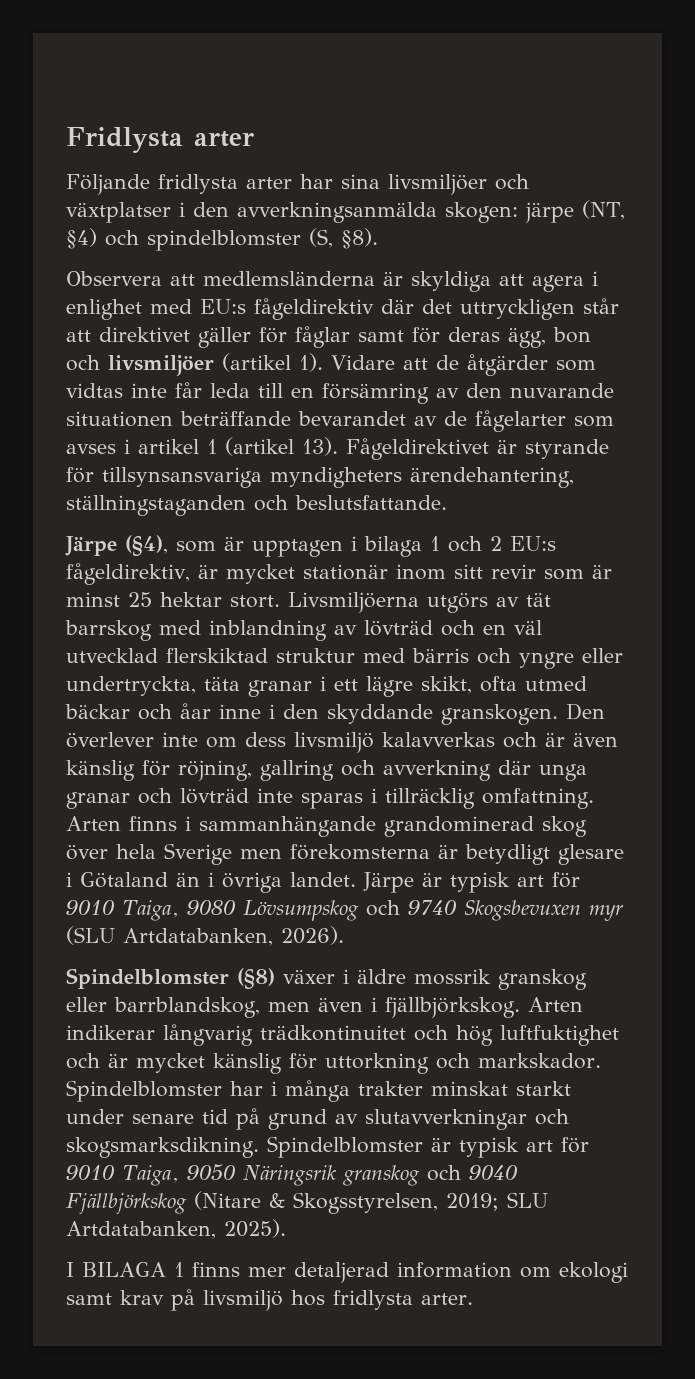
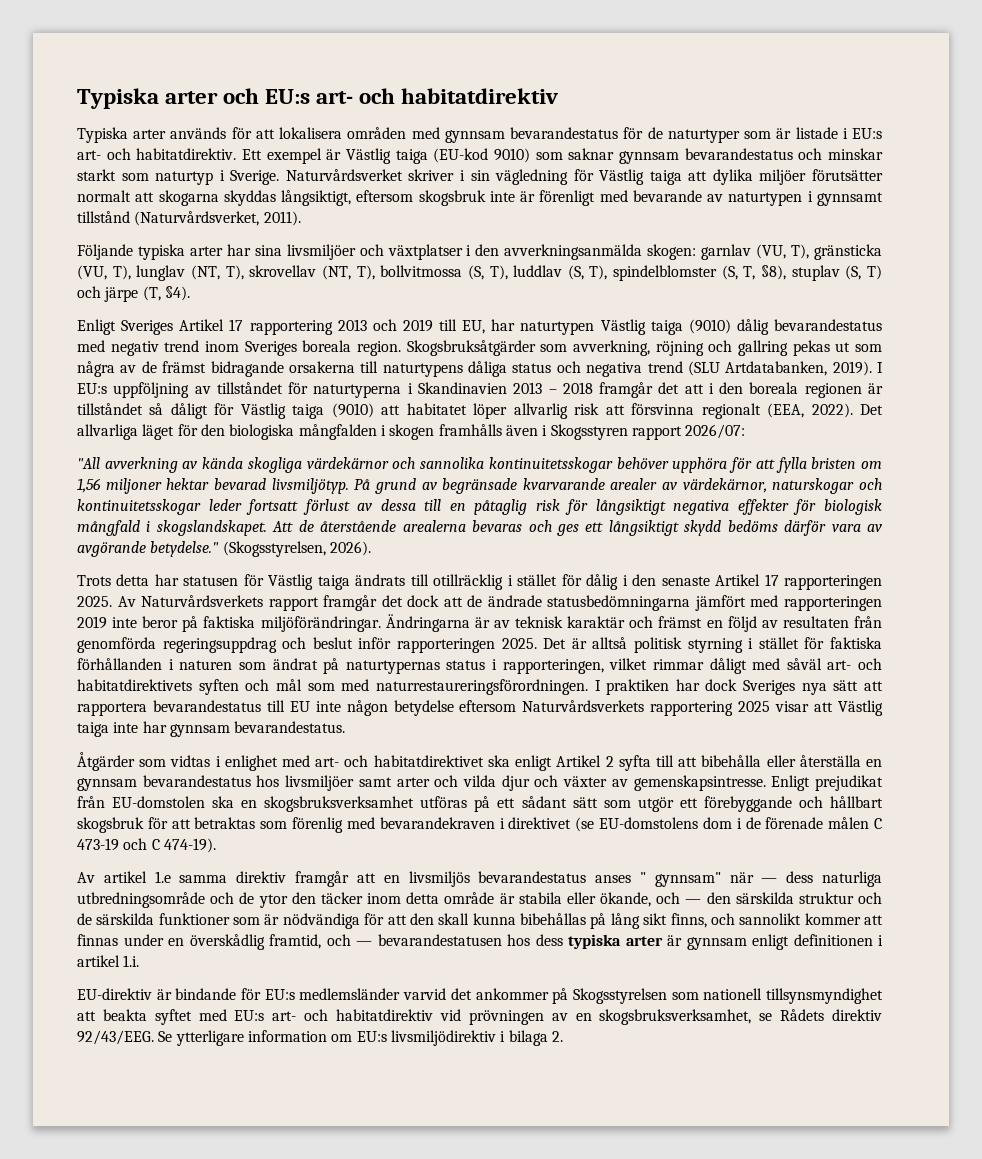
[66,127,254,153] Fridlysta arter -> [77,88,559,109] [77,127,883,143] [77,148,883,164] [77,169,883,185] [77,190,883,206] [77,211,301,226] Typiska arter och EU:s art- och habitatdirektiv // Typiska arter används för att lokalisera områden med gynnsam bevarandestatus för de naturtyper som är listade i EU:s art- och habitatdirektiv. Ett exempel är Västlig taiga (EU-kod 9010) som saknar gynnsam bevarandestatus och minskar starkt som naturtyp i Sverige. Naturvårdsverket skriver i sin vägledning för Västlig taiga att dylika miljöer förutsätter normalt att skogarna skyddas långsiktigt, eftersom skogsbruk inte är förenligt med bevarande av naturtypen i gynnsamt tillstånd (Naturvårdsverket, 2011).
[158,174,238,194] fridlysta -> [137,244,185,260] typiska
[525,200,625,223] [66,228,378,251] [66,271,598,292] [66,298,619,320] [66,326,591,348] [66,353,596,376] [66,382,614,404] [66,410,614,432] [66,437,609,460] [66,467,574,488] [66,495,447,516] [65,535,556,557] [66,563,612,585] [66,592,551,613] [65,620,542,641] [66,648,623,669] [66,676,587,697] [65,703,605,725] [66,732,618,753] [66,760,587,781] [66,788,594,809] [66,816,587,837] [66,843,624,865] [66,872,580,893] [66,900,623,921] [66,926,344,946] [66,968,587,990] [66,997,583,1018] [66,1024,619,1046] [66,1053,601,1074] [66,1080,571,1102] [66,1108,569,1130] [66,1136,589,1158] [66,1164,518,1186] [66,1191,548,1214] [66,1219,286,1239] [66,1262,628,1283] [66,1289,473,1311] järpe (NT, §4) och spindelblomster (S, §8). // Observera att medlemsländerna är skyldiga att agera i enlighet med EU:s fågeldirektiv där det uttryckligen står att direktivet gäller för fåglar samt för deras ägg, bon och livsmiljöer (artikel 1). Vidare att de åtgärder som vidtas inte får leda till en försämring av den nuvarande situationen beträffande bevarandet av de fågelarter som avses i artikel 1 (artikel 13). Fågeldirektivet är styrande för tillsynsansvariga myndigheters ärendehantering, ställningstaganden och beslutsfattande. // Järpe (§4), som är upptagen i bilaga 1 och 2 EU:s fågeldirektiv, är mycket stationär inom sitt revir som är minst 25 hektar stort. Livsmiljöerna utgörs av tät barrskog med inblandning av lövträd och en väl utvecklad flerskiktad struktur med bärris och yngre eller undertryckta, täta granar i ett lägre skikt, ofta utmed bäckar och åar inne i den skyddande granskogen. Den överlever inte om dess livsmiljö kalavverkas och är även känslig för röjning, gallring och avverkning där unga granar och lövträd inte sparas i tillräcklig omfattning. Arten finns i sammanhängande grandominerad skog över hela Sverige men förekomsterna är betydligt glesare i Götaland än i övriga landet. Järpe är typisk art för 9010 Taiga, 9080 Lövsumpskog och 9740 Skogsbevuxen myr (SLU Artdatabanken, 2026). // Spindelblomster (§8) växer i äldre mossrik granskog eller barrblandskog, men även i fjällbjörkskog. Arten indikerar långvarig trädkontinuitet och hög luftfuktighet och är mycket känslig för uttorkning och markskador. Spindelblomster har i många trakter minskat starkt under senare tid på grund av slutavverkningar och skogsmarksdikning. Spindelblomster är typisk art för 9010 Taiga, 9050 Näringsrik granskog och 9040 Fjällbjörkskog (Nitare & Skogsstyrelsen, 2019; SLU Artdatabanken, 2025). // I BILAGA 1 finns mer detaljerad information om ekologi samt krav på livsmiljö hos fridlysta arter. -> [701,244,883,260] [77,265,882,281] [77,286,190,302] [77,319,882,335] [77,340,882,356] [77,361,883,377] [77,382,884,398] [77,403,883,419] [77,424,746,440] [77,457,883,473] [77,478,882,494] [77,499,883,515] [77,520,882,536] [77,541,371,557] [77,574,883,590] [77,595,883,611] [77,614,883,632] [77,637,883,653] [77,658,882,674] [77,679,883,695] [77,700,883,716] [77,721,346,737] [77,752,883,771] [77,775,883,791] [77,796,884,812] [77,817,883,833] [77,838,216,853] [77,871,882,887] [77,892,882,908] [77,913,883,929] [77,934,883,950] [77,955,140,967] [77,988,884,1004] [77,1009,883,1025] [77,1030,563,1046] garnlav (VU, T), gränsticka (VU, T), lunglav (NT, T), skrovellav (NT, T), bollvitmossa (S, T), luddlav (S, T), spindelblomster (S, T, §8), stuplav (S, T) och järpe (T, §4). // Enligt Sveriges Artikel 17 rapportering 2013 och 2019 till EU, har naturtypen Västlig taiga (9010) dålig bevarandestatus med negativ trend inom Sveriges boreala region. Skogsbruksåtgärder som avverkning, röjning och gallring pekas ut som några av de främst bidragande orsakerna till naturtypens dåliga status och negativa trend (SLU Artdatabanken, 2019). I EU:s uppföljning av tillståndet för naturtyperna i Skandinavien 2013 – 2018 framgår det att i den boreala regionen är tillståndet så dåligt för Västlig taiga (9010) att habitatet löper allvarlig risk att försvinna regionalt (EEA, 2022). Det allvarliga läget för den biologiska mångfalden i skogen framhålls även i Skogsstyren rapport 2026/07: // "All avverkning av kända skogliga värdekärnor och sannolika kontinuitetsskogar behöver upphöra för att fylla bristen om 1,56 miljoner hektar bevarad livsmiljötyp. På grund av begränsade kvarvarande arealer av värdekärnor, naturskogar och kontinuitetsskogar leder fortsatt förlust av dessa till en påtaglig risk för långsiktigt negativa effekter för biologisk mångfald i skogslandskapet. Att de återstående arealerna bevaras och ges ett långsiktigt skydd bedöms därför vara av avgörande betydelse." (Skogsstyrelsen, 2026). // Trots detta har statusen för Västlig taiga ändrats till otillräcklig i stället för dålig i den senaste Artikel 17 rapporteringen 2025. Av Naturvårdsverkets rapport framgår det dock att de ändrade statusbedömningarna jämfört med rapporteringen 2019 inte beror på faktiska miljöförändringar. Ändringarna är av teknisk karaktär och främst en följd av resultaten från genomförda regeringsuppdrag och beslut inför rapporteringen 2025. Det är alltså politisk styrning i stället för faktiska förhållanden i naturen som ändrat på naturtypernas status i rapporteringen, vilket rimmar dåligt med såväl art- och habitatdirektivets syften och mål som med naturrestaureringsförordningen. I praktiken har dock Sveriges nya sätt att rapportera bevarandestatus till EU inte någon betydelse eftersom Naturvårdsverkets rapportering 2025 visar att Västlig taiga inte har gynnsam bevarandestatus. // Åtgärder som vidtas i enlighet med art- och habitatdirektivet ska enligt Artikel 2 syfta till att bibehålla eller återställa en gynnsam bevarandestatus hos livsmiljöer samt arter och vilda djur och växter av gemenskapsintresse. Enligt prejudikat från EU-domstolen ska en skogsbruksverksamhet utföras på ett sådant sätt som utgör ett förebyggande och hållbart skogsbruk för att betraktas som förenlig med bevarandekraven i direktivet (se EU-domstolens dom i de förenade målen C 473-19 och C 474-19). // Av artikel 1.e samma direktiv framgår att en livsmiljös bevarandestatus anses " gynnsam" när — dess naturliga utbredningsområde och de ytor den täcker inom detta område är stabila eller ökande, och — den särskilda struktur och de särskilda funktioner som är nödvändiga för att den skall kunna bibehållas på lång sikt finns, och sannolikt kommer att finnas under en överskådlig framtid, och — bevarandestatusen hos dess typiska arter är gynnsam enligt definitionen i artikel 1.i. // EU-direktiv är bindande för EU:s medlemsländer varvid det ankommer på Skogsstyrelsen som nationell tillsynsmyndighet att beakta syftet med EU:s art- och habitatdirektiv vid prövningen av en skogsbruksverksamhet, se Rådets direktiv 92/43/EEG. Se ytterligare information om EU:s livsmiljödirektiv i bilaga 2.

